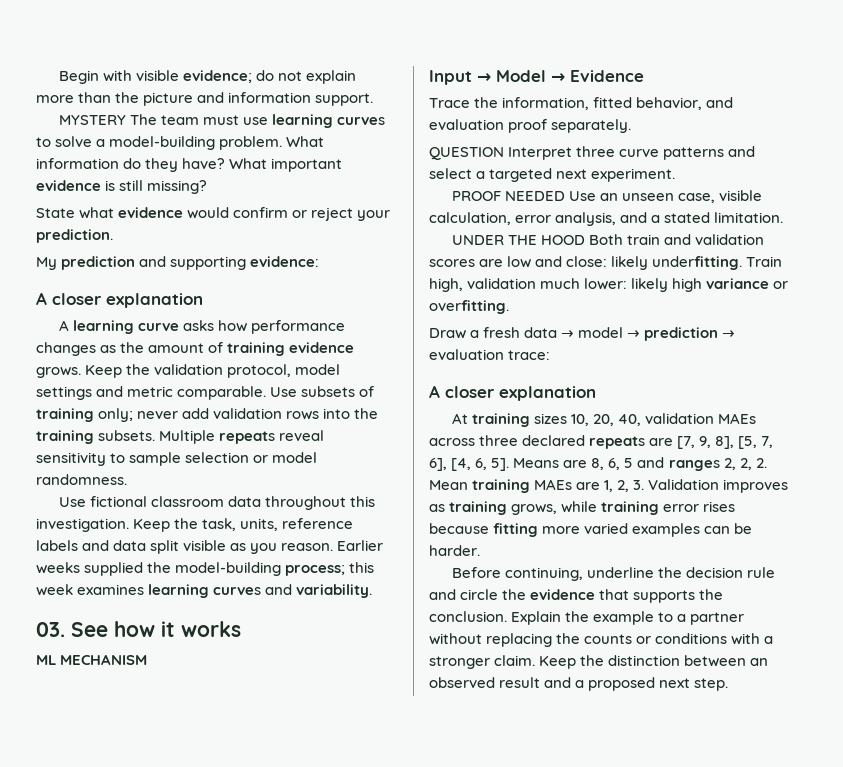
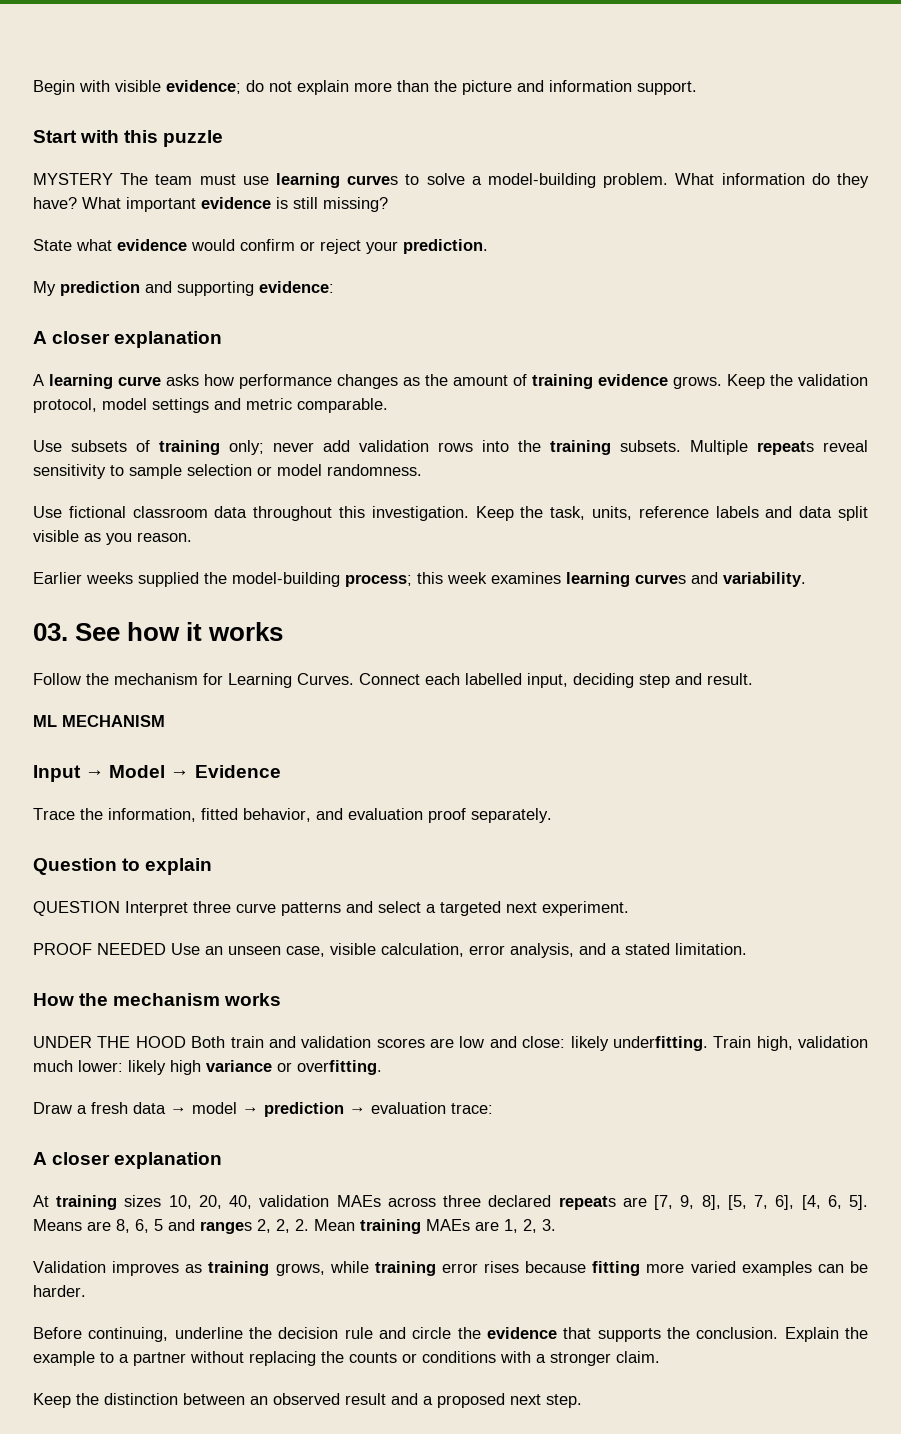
(374, 99) none -> [33,130,224,147] // Start with this puzzle
(267, 393) none -> (388, 405) //
(334, 547) none -> (192, 537) //
(241, 629) none -> [33,673,753,688] // Follow the mechanism for Learning Curves. Connect each labelled input, deciding step and result.
(632, 126) none -> [33,858,213,875] // Question to explain
(784, 217) none -> [33,993,282,1006] // How the mechanism works
(645, 485) none -> (556, 1225) //
(536, 660) none -> (660, 1357) //

